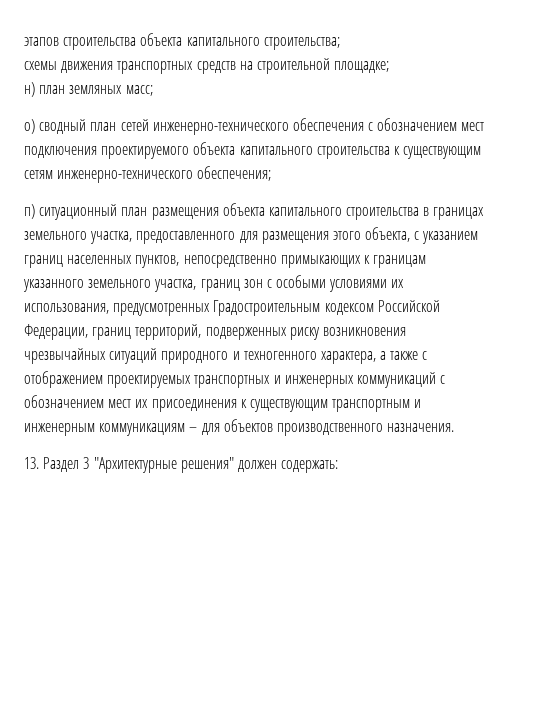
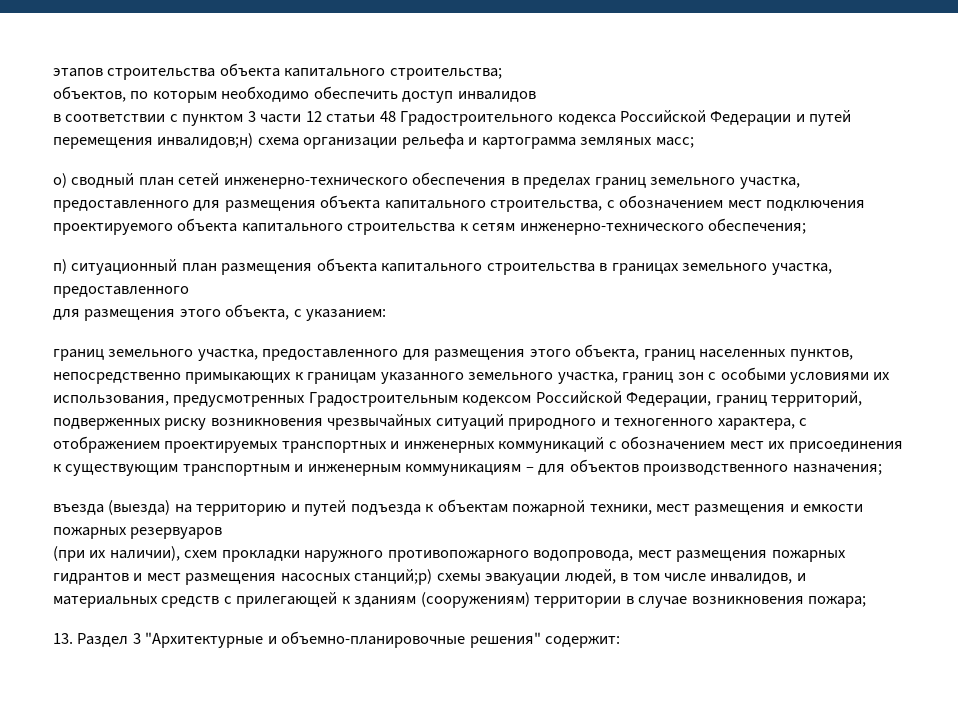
[24,58,390,74] [24,82,66,97] схемы движения транспортных средств на строительной площадке; // н) план -> [53,86,536,103] [53,110,852,126] [53,133,576,149] объектов, по которым необходимо обеспечить доступ инвалидов // в соответствии с пунктом 3 части 12 статьи 48 Градостроительного кодекса Российской Федерации и путей перемещения инвалидов;н) схема организации рельефа и картограмма
(364, 124) none -> [510,177,800,189] [53,195,603,212] в пределах границ земельного участка, предоставленного для размещения объекта капитального строительства,
[403,146,482,159] существующим -> (469, 227) none
(236, 237) none -> (189, 292) //
[422,231,479,244] указанием -> [306,309,387,321] [53,344,640,361] указанием: // границ земельного участка, предоставленного для размещения этого объекта,
[380,351,419,360] а также -> (795, 424) none
[387,423,455,432] назначения. -> [792,464,882,475] [53,499,864,516] [53,527,223,539] [53,546,846,562] [53,569,806,585] [53,592,867,608] назначения; // въезда (выезда) на территорию и путей подъезда к объектам пожарной техники, мест размещения и емкости пожарных резервуаров // (при их наличии), схем прокладки наружного противопожарного водопровода, мест размещения пожарных гидрантов и мест размещения насосных станций;р) схемы эвакуации людей, в том числе инвалидов, и материальных средств с прилегающей к зданиям (сооружениям) территории в случае возникновения пожара;
[180,457,339,473] решения" должен содержать: -> [267,631,621,648] и объемно-планировочные решения" содержит:

